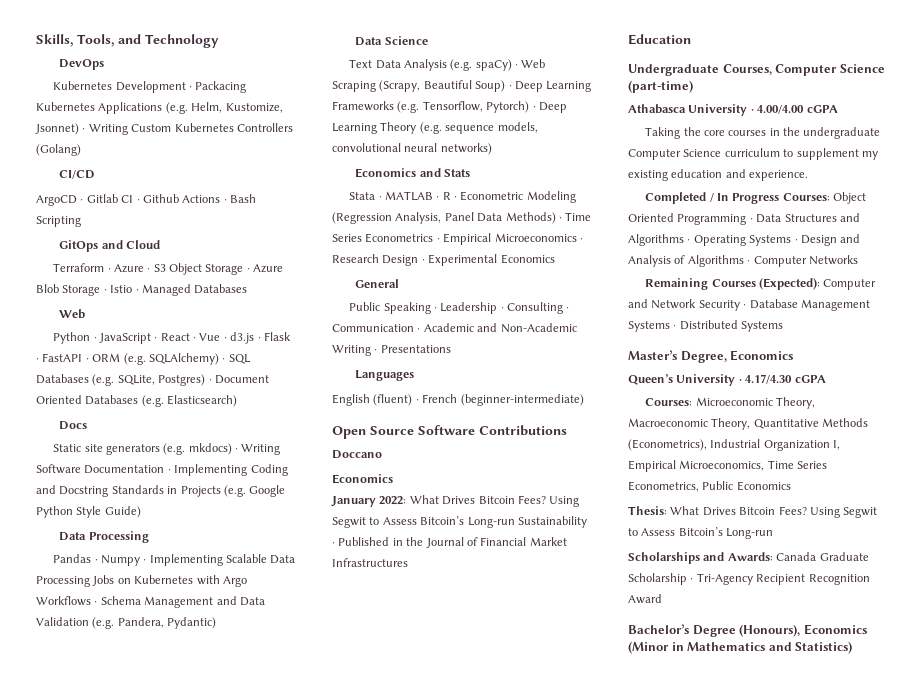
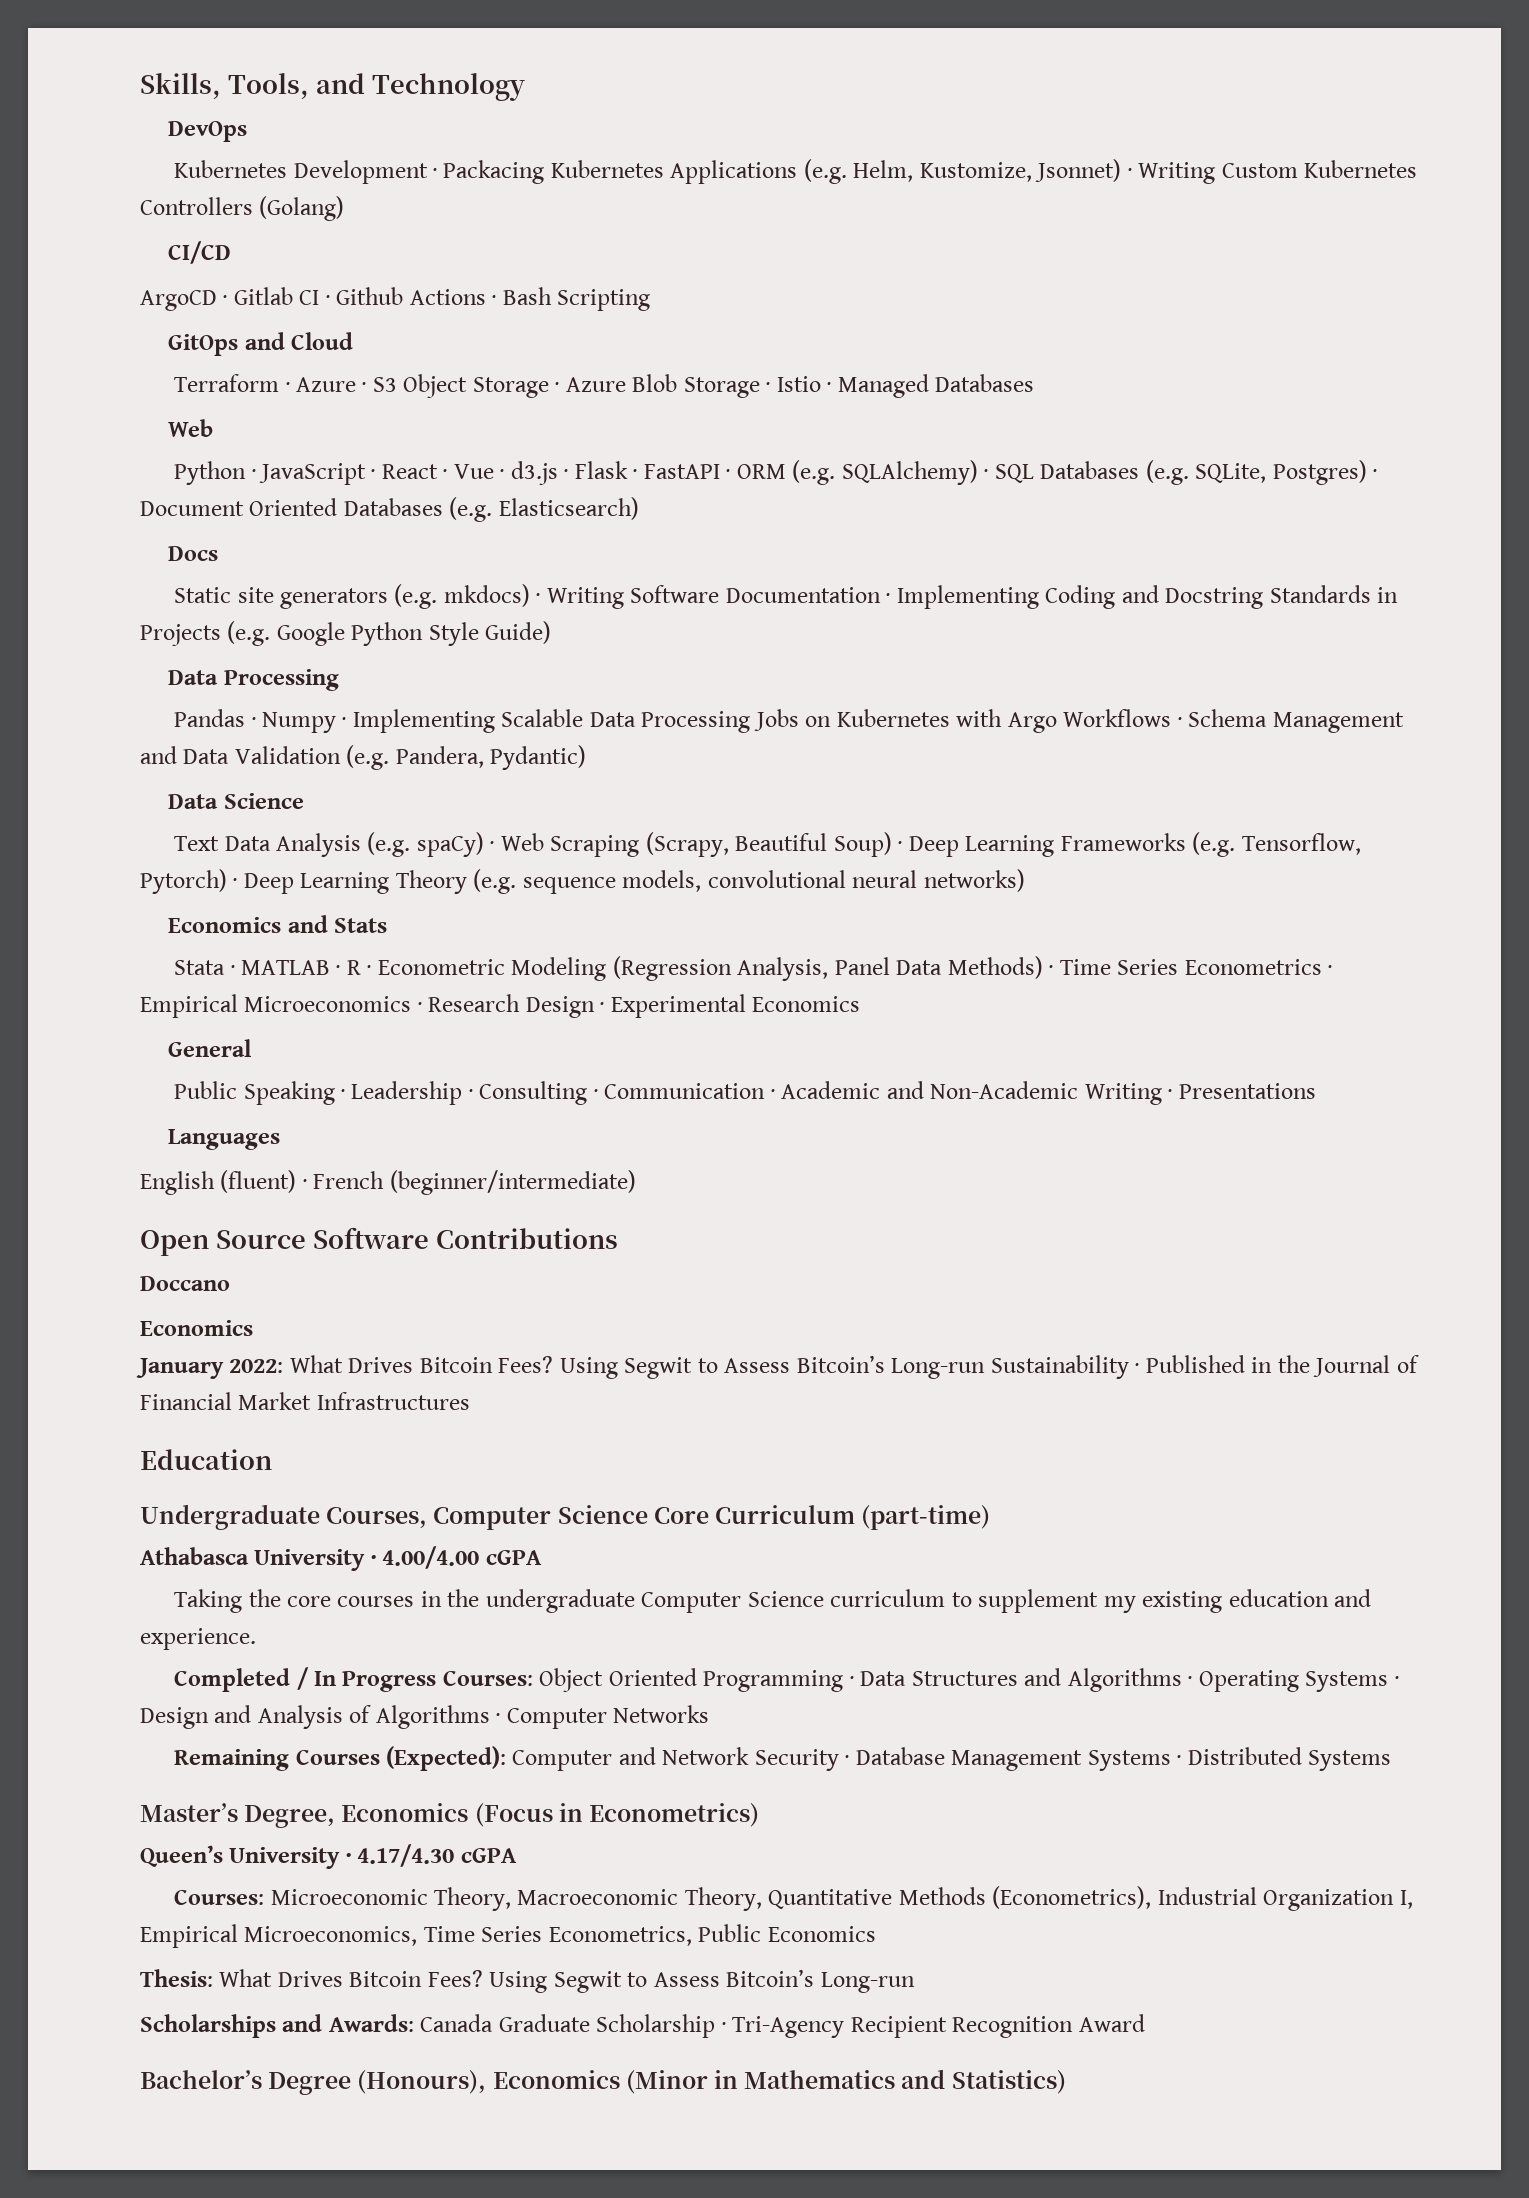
[460,394,584,406] (beginner-intermediate) -> [389,1170,636,1195] (beginner/intermediate)
(885, 68) none -> [653,1505,856,1524] Core Curriculum
(794, 355) none -> [474,1803,760,1827] (Focus in Econometrics)

